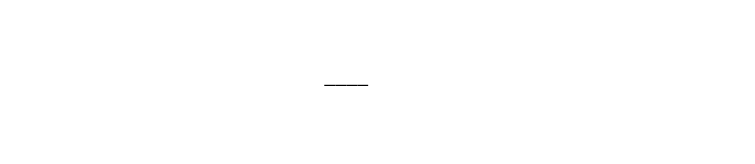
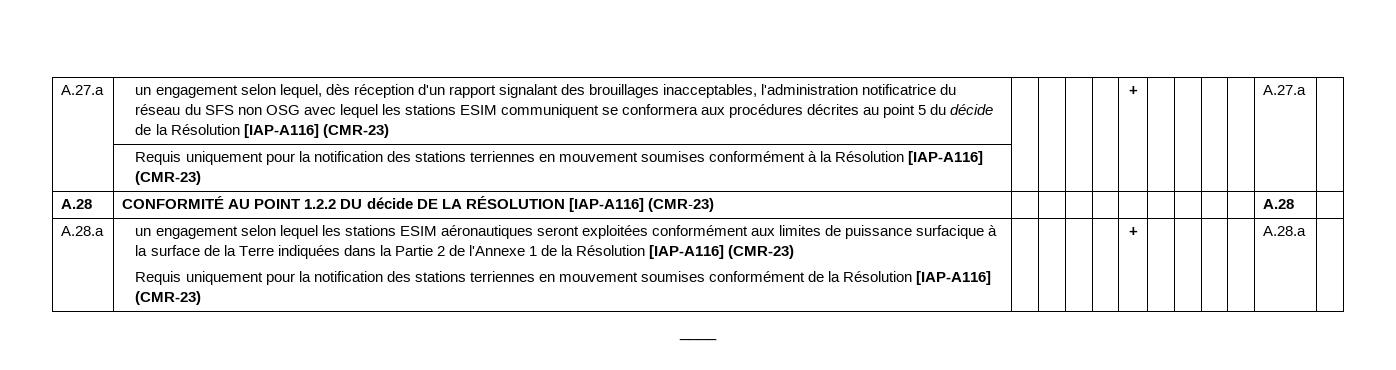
(323, 84) none -> [61,85,105,95] [135,84,957,98] [135,104,994,118] [135,124,389,138] [1128,86,1138,95] [1263,85,1307,95] [135,151,984,165] [135,171,202,185] [61,199,93,209] [122,196,714,212] [1263,199,1295,209] [61,226,105,236] [135,225,998,239] [135,245,795,259] [135,271,992,285] [135,291,202,305] [1128,227,1138,236] [1263,226,1307,236] A.27.a | un engagement selon lequel, dès réception d'un rapport signalant des brouillages inacceptables, l'administration notificatrice du réseau du SFS non OSG avec lequel les stations ESIM communiquent se conformera aux procédures décrites au point 5 du décide de la Résolution [IAP-A116] (CMR-23) | | | | | + | | | | | A.27.a | // | Requis uniquement pour la notification des stations terriennes en mouvement soumises conformément à la Résolution [IAP-A116] (CMR-23) | | | | | | | | | | | // A.28 | CONFORMITÉ AU POINT 1.2.2 DU décide DE LA RÉSOLUTION [IAP-A116] (CMR-23) | | | | | | | | | | A.28 | // A.28.a | un engagement selon lequel les stations ESIM aéronautiques seront exploitées conformément aux limites de puissance surfacique à la surface de la Terre indiquées dans la Partie 2 de l'Annexe 1 de la Résolution [IAP-A116] (CMR-23) // Requis uniquement pour la notification des stations terriennes en mouvement soumises conformément de la Résolution [IAP-A116] (CMR-23) | | | | | + | | | | | A.28.a | //

